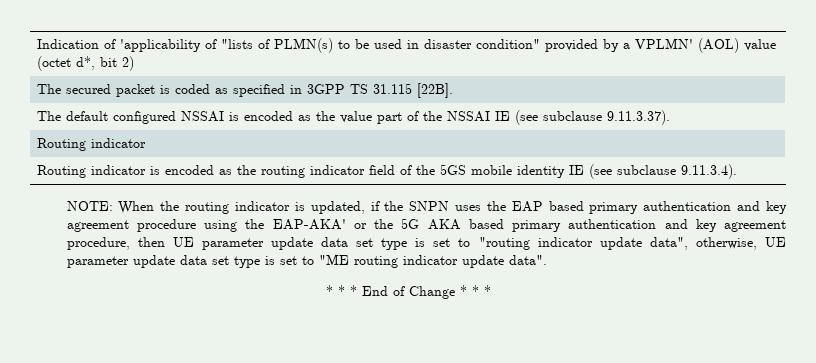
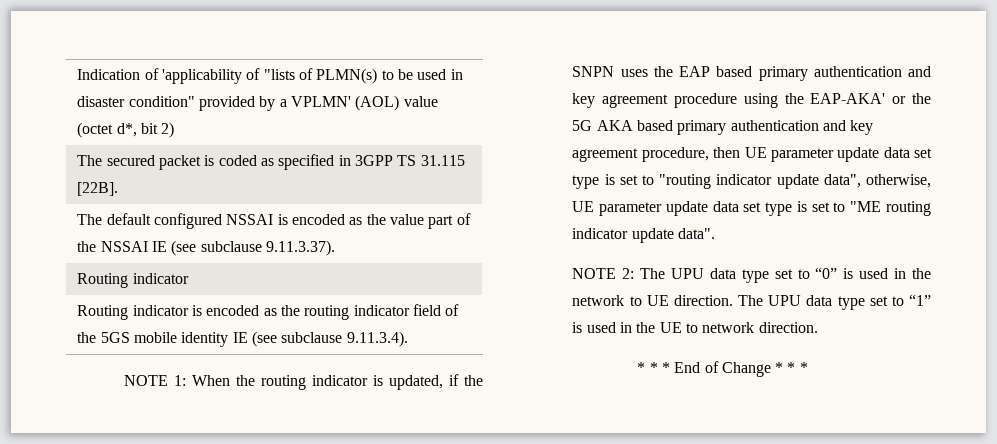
[66,201,113,211] NOTE: -> [124,375,187,386] NOTE 1:
(547, 260) none -> [572,267,931,283] [572,294,931,310] [572,322,818,333] // NOTE 2: The UPU data type set to “0” is used in the network to UE direction. The UPU data type set to “1” is used in the UE to network direction.

